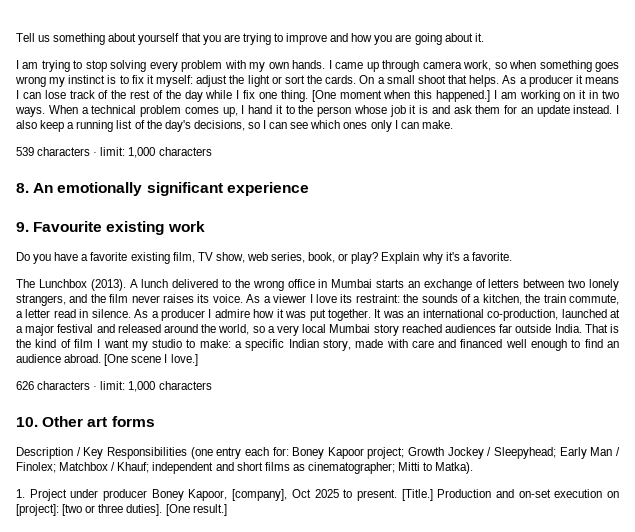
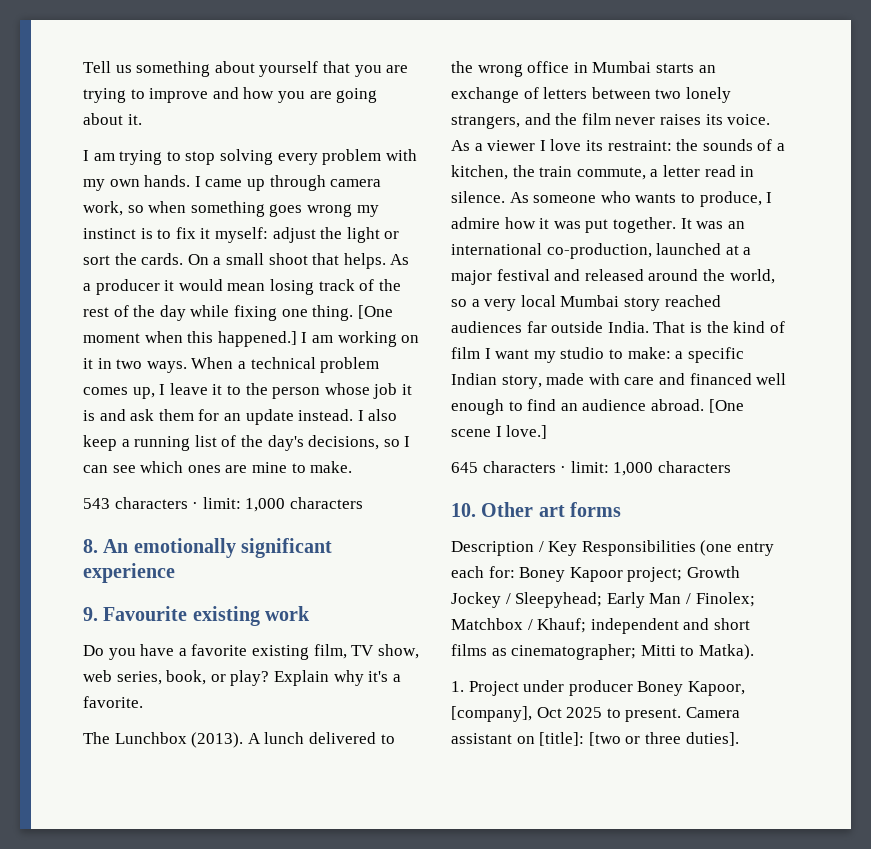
[585,77,620,84] [16,90,66,99] means I can lose -> [178,279,314,295] would mean losing
[236,90,256,99] I fix -> [233,305,277,321] fixing
[248,105,272,114] hand -> [169,383,208,395] leave
[370,120,419,132] only I can -> [225,462,306,473] are mine to
[16,147,34,156] 539 -> [83,498,110,509] 543
[151,309,205,321] a producer -> [533,191,762,207] someone who wants to produce,
[16,381,34,390] 626 -> [451,462,478,473] 645
[401,489,619,501] [16,504,59,516] [Title.] Production and on-set execution on [project]: -> [685,707,740,718] [451,732,585,746] Camera assistant on [title]:
[165,504,227,516] [One result.] -> (739, 739) none

